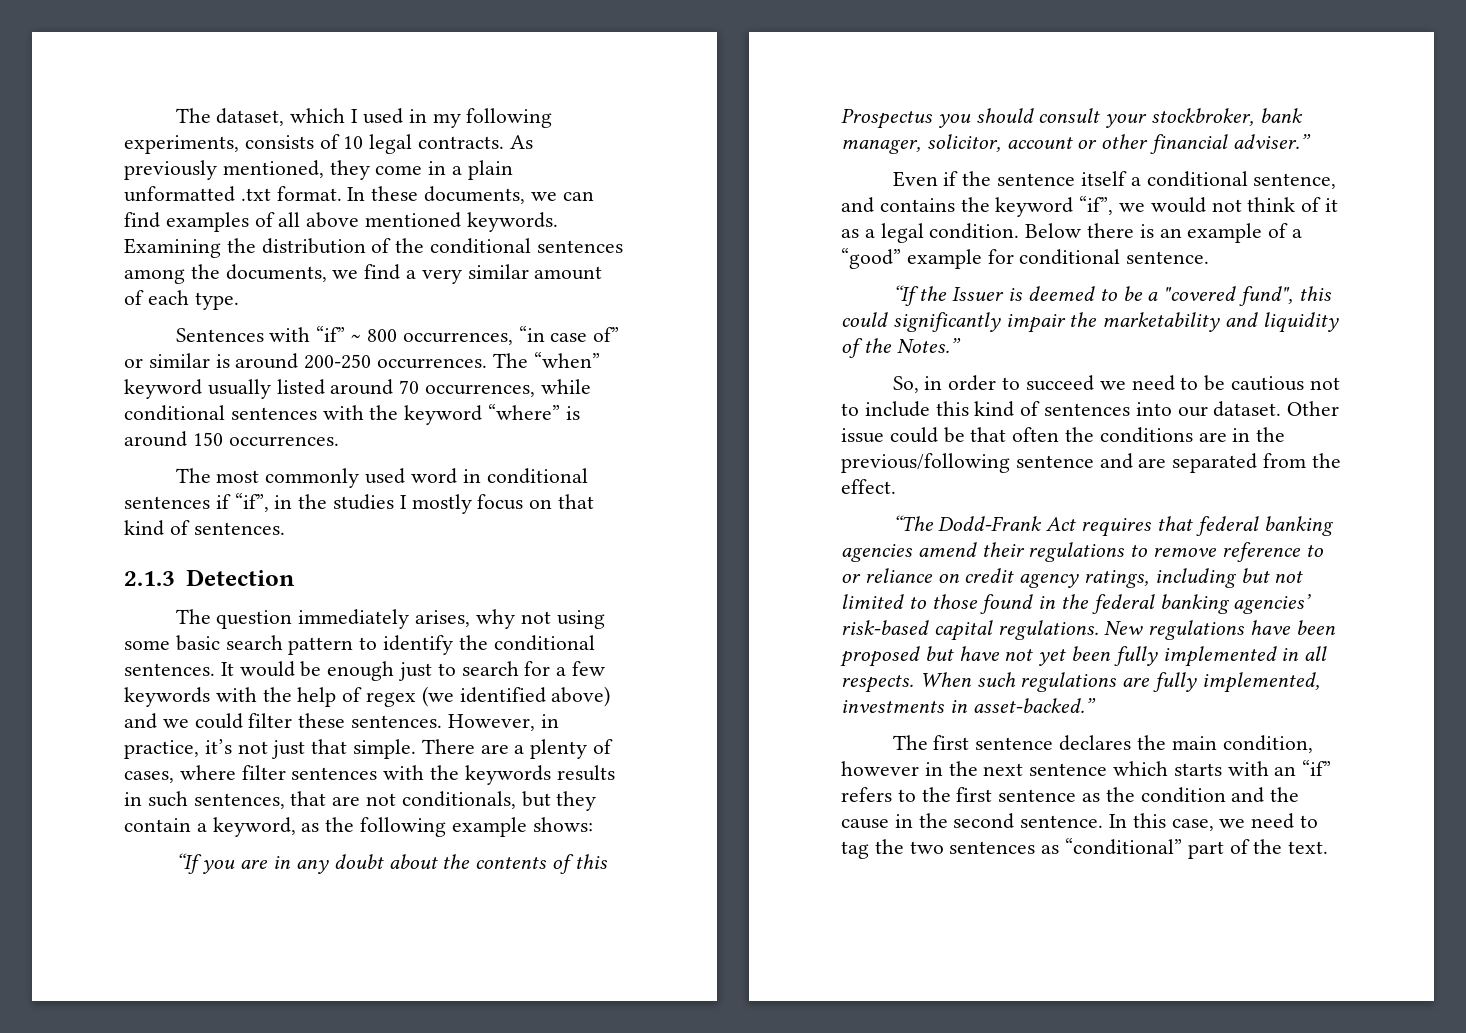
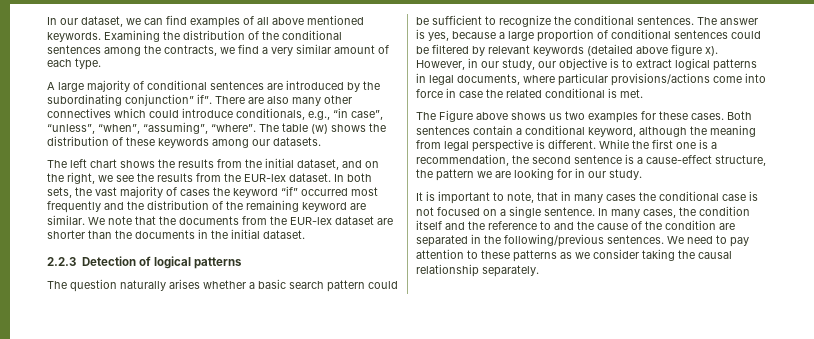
[175,108,553,128] [124,134,533,154] [124,160,513,180] [124,186,526,204] The dataset, which I used in my following experiments, consists of 10 legal contracts. As previously mentioned, they come in a plain unformatted .txt format. In these documents, -> [47,16,123,27] In our dataset,
[225,264,327,282] documents, -> [164,45,217,56] contracts,
[175,326,620,345] [124,352,600,369] [124,379,591,399] [124,404,580,425] [124,431,339,447] [175,468,588,488] [124,493,595,514] [124,520,285,536] [124,569,295,586] [175,609,605,629] [124,635,595,655] [124,661,606,681] [124,686,611,707] [124,713,559,731] [124,739,614,759] [124,765,615,785] [124,791,597,811] [124,817,593,837] [175,853,608,874] [841,108,1303,129] [841,134,1311,154] [892,171,1337,189] [841,196,1339,217] [841,223,1303,243] [841,248,1210,269] [892,285,1332,306] [841,312,1339,333] [841,338,961,358] [892,375,1340,393] [841,401,1340,417] [841,427,1286,443] [841,453,1341,473] [841,479,896,494] [892,515,1334,537] [841,542,1323,562] [841,568,1304,588] [841,594,1312,614] [841,620,1336,641] [840,646,1328,667] [841,672,1320,693] [841,698,1096,713] [892,735,1313,753] [841,760,1332,776] [841,787,1300,803] [841,813,1319,831] [841,838,1329,859] Sentences with “if” ~ 800 occurrences, “in case of” or similar is around 200-250 occurrences. The “when” keyword usually listed around 70 occurrences, while conditional sentences with the keyword “where” is around 150 occurrences. // The most commonly used word in conditional sentences if “if”, in the studies I mostly focus on that kind of sentences. // 2.1.3 Detection // The question immediately arises, why not using some basic search pattern to identify the conditional sentences. It would be enough just to search for a few keywords with the help of regex (we identified above) and we could filter these sentences. However, in practice, it’s not just that simple. There are a plenty of cases, where filter sentences with the keywords results in such sentences, that are not conditionals, but they contain a keyword, as the following example shows: // “If you are in any doubt about the contents of this Prospectus you should consult your stockbroker, bank manager, solicitor, account or other financial adviser.” // Even if the sentence itself a conditional sentence, and contains the keyword “if”, we would not think of it as a legal condition. Below there is an example of a “good” example for conditional sentence. // “If the Issuer is deemed to be a "covered fund", this could significantly impair the marketability and liquidity of the Notes.” // So, in order to succeed we need to be cautious not to include this kind of sentences into our dataset. Other issue could be that often the conditions are in the previous/following sentence and are separated from the effect. // “The Dodd-Frank Act requires that federal banking agencies amend their regulations to remove reference to or reliance on credit agency ratings, including but not limited to those found in the federal banking agencies’ risk-based capital regulations. New regulations have been proposed but have not yet been fully implemented in all respects. When such regulations are fully implemented, investments in asset-backed.” // The first sentence declares the main condition, however in the next sentence which starts with an “if” refers to the first sentence as the condition and the cause in the second sentence. In this case, we need to tag the two sentences as “conditional” part of the text. -> [47,80,380,92] [47,94,352,106] [47,108,383,120] [47,122,386,134] [47,136,321,148] [47,158,379,170] [47,172,372,184] [47,186,378,198] [47,200,366,213] [47,215,393,225] [47,229,305,239] [47,256,242,269] [47,279,398,292] [416,15,758,27] [416,29,761,42] [416,44,718,56] [416,58,757,71] [416,73,766,86] [416,88,643,98] [416,110,752,123] [416,125,756,137] [416,139,717,152] [416,154,766,166] [416,168,642,181] [416,191,758,204] [416,206,750,218] [416,220,735,230] [416,234,749,247] [416,249,732,262] [416,264,539,277] A large majority of conditional sentences are introduced by the subordinating conjunction” if”. There are also many other connectives which could introduce conditionals, e.g., “in case”, “unless”, “when”, “assuming”, “where”. The table (w) shows the distribution of these keywords among our datasets. // The left chart shows the results from the initial dataset, and on the right, we see the results from the EUR-lex dataset. In both sets, the vast majority of cases the keyword “if” occurred most frequently and the distribution of the remaining keyword are similar. We note that the documents from the EUR-lex dataset are shorter than the documents in the initial dataset. // 2.2.3 Detection of logical patterns // The question naturally arises whether a basic search pattern could be sufficient to recognize the conditional sentences. The answer is yes, because a large proportion of conditional sentences could be filtered by relevant keywords (detailed above figure x). However, in our study, our objective is to extract logical patterns in legal documents, where particular provisions/actions come into force in case the related conditional is met. // The Figure above shows us two examples for these cases. Both sentences contain a conditional keyword, although the meaning from legal perspective is different. While the first one is a recommendation, the second sentence is a cause-effect structure, the pattern we are looking for in our study. // It is important to note, that in many cases the conditional case is not focused on a single sentence. In many cases, the condition itself and the reference to and the cause of the condition are separated in the following/previous sentences. We need to pay attention to these patterns as we consider taking the causal relationship separately.

